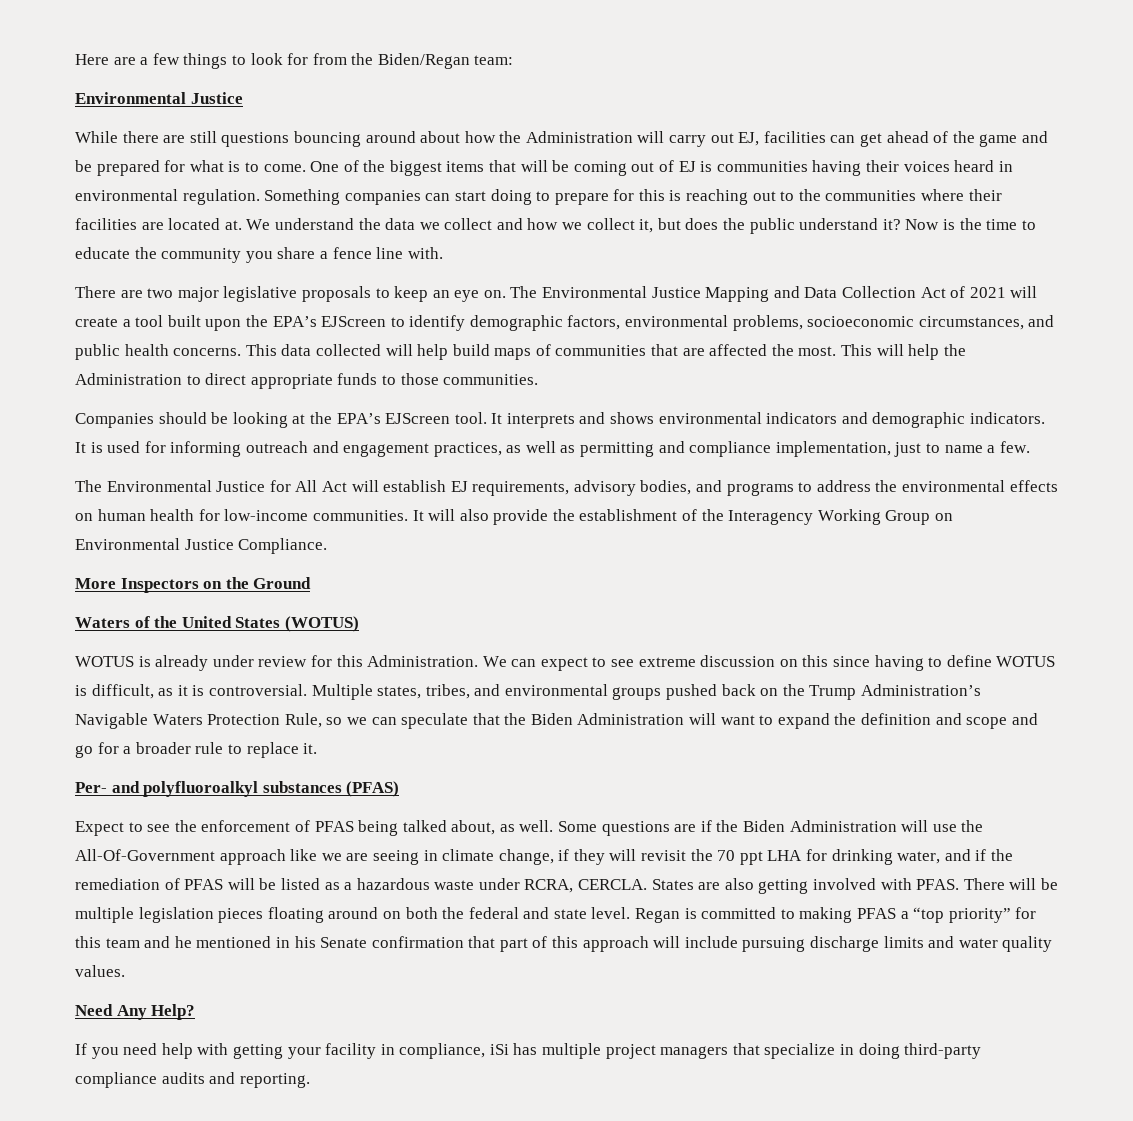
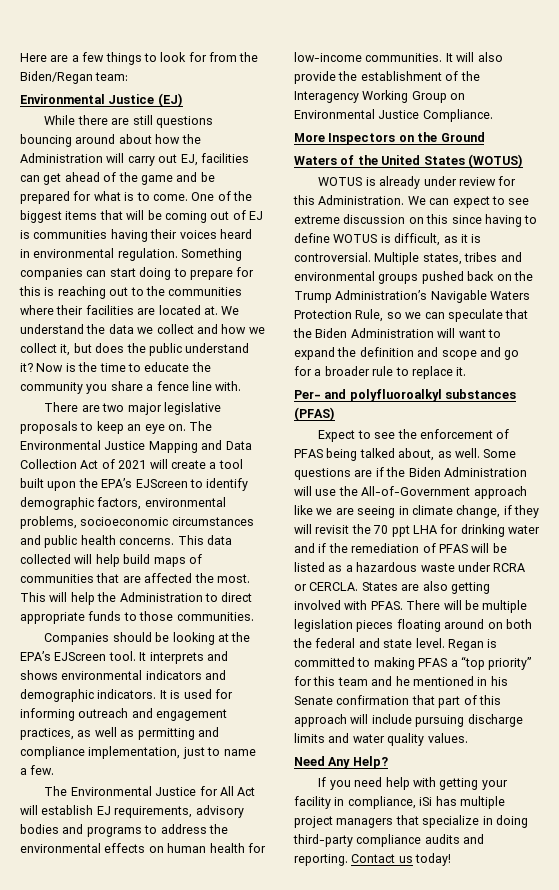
(243, 98) none -> [157,93,183,107] (EJ)
[918,316,1024,330] circumstances, -> [171,517,254,526] circumstances
[640,480,692,495] bodies, -> [20,824,59,834] bodies
[425,684,470,699] tribes, -> [464,252,498,262] tribes
[75,849,215,861] All-Of-Government -> [361,486,471,496] All-of-Government
[897,851,941,864] water, -> [508,525,540,534] water
[524,879,574,893] RCRA, -> [493,563,526,572] [294,584,307,591] RCRA or
(310, 1080) none -> [351,853,452,866] Contact us today!

